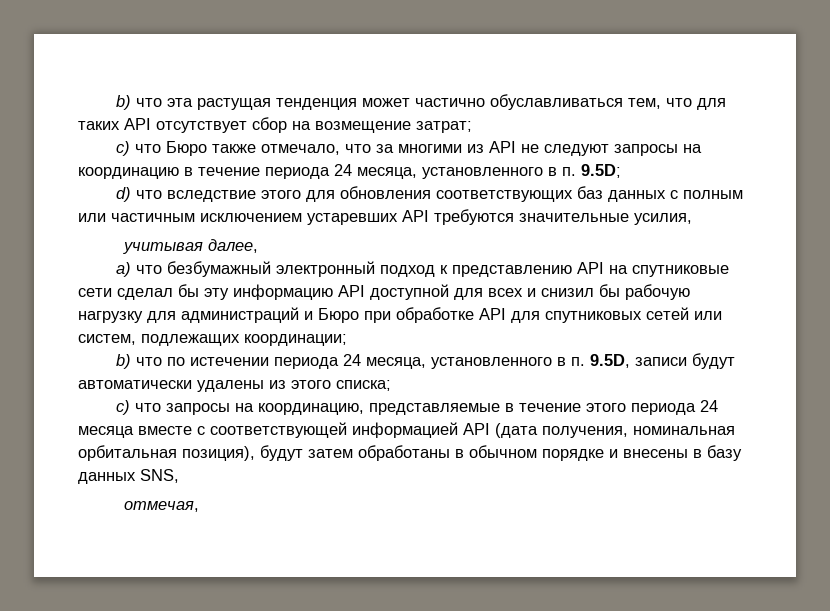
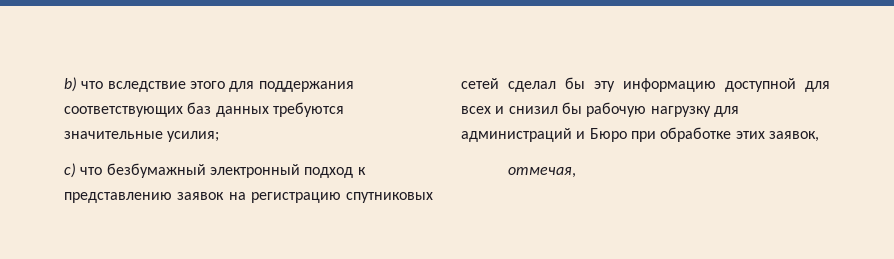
[116,94,727,110] [78,117,472,133] [116,141,703,156] [78,164,621,179] [116,187,163,202] b) что эта растущая тенденция может частично обуславливаться тем, что для таких API отсутствует сбор на возмещение затрат; // c) что Бюро также отмечало, что за многими из API не следуют запросы на координацию в течение периода 24 месяца, установленного в п. 9.5D; // d) что -> [64,77,104,92] b) что
[340,186,432,199] обновления -> [258,81,354,92] поддержания
[670,190,744,199] [78,209,692,225] [123,239,259,254] [116,262,132,277] с полным или частичным исключением устаревших API требуются значительные усилия, // учитывая далее, // a) -> [272,102,344,117] [64,131,220,142] [64,163,76,178] требуются значительные усилия; // с)
[577,262,730,277] [78,288,112,297] API на спутниковые сети -> [177,192,433,203] [461,78,499,89] заявок на регистрацию спутниковых сетей
[338,285,365,297] API -> (716, 85) none
[479,307,722,323] [78,334,347,346] [116,353,736,369] [78,380,391,392] [116,400,719,415] [78,422,735,438] [78,445,742,461] [78,469,179,484] API для спутниковых сетей или систем, подлежащих координации; // b) что по истечении периода 24 месяца, установленного в п. 9.5D, записи будут автоматически удалены из этого списка; // c) что запросы на координацию, представляемые в течение этого периода 24 месяца вместе с соответствующей информацией API (дата получения, номинальная орбитальная позиция), будут затем обработаны в обычном порядке и внесены в базу данных SNS, -> [735,131,819,142] этих заявок,

